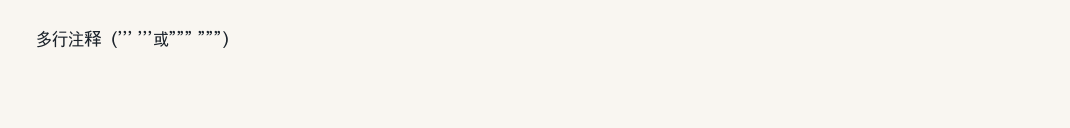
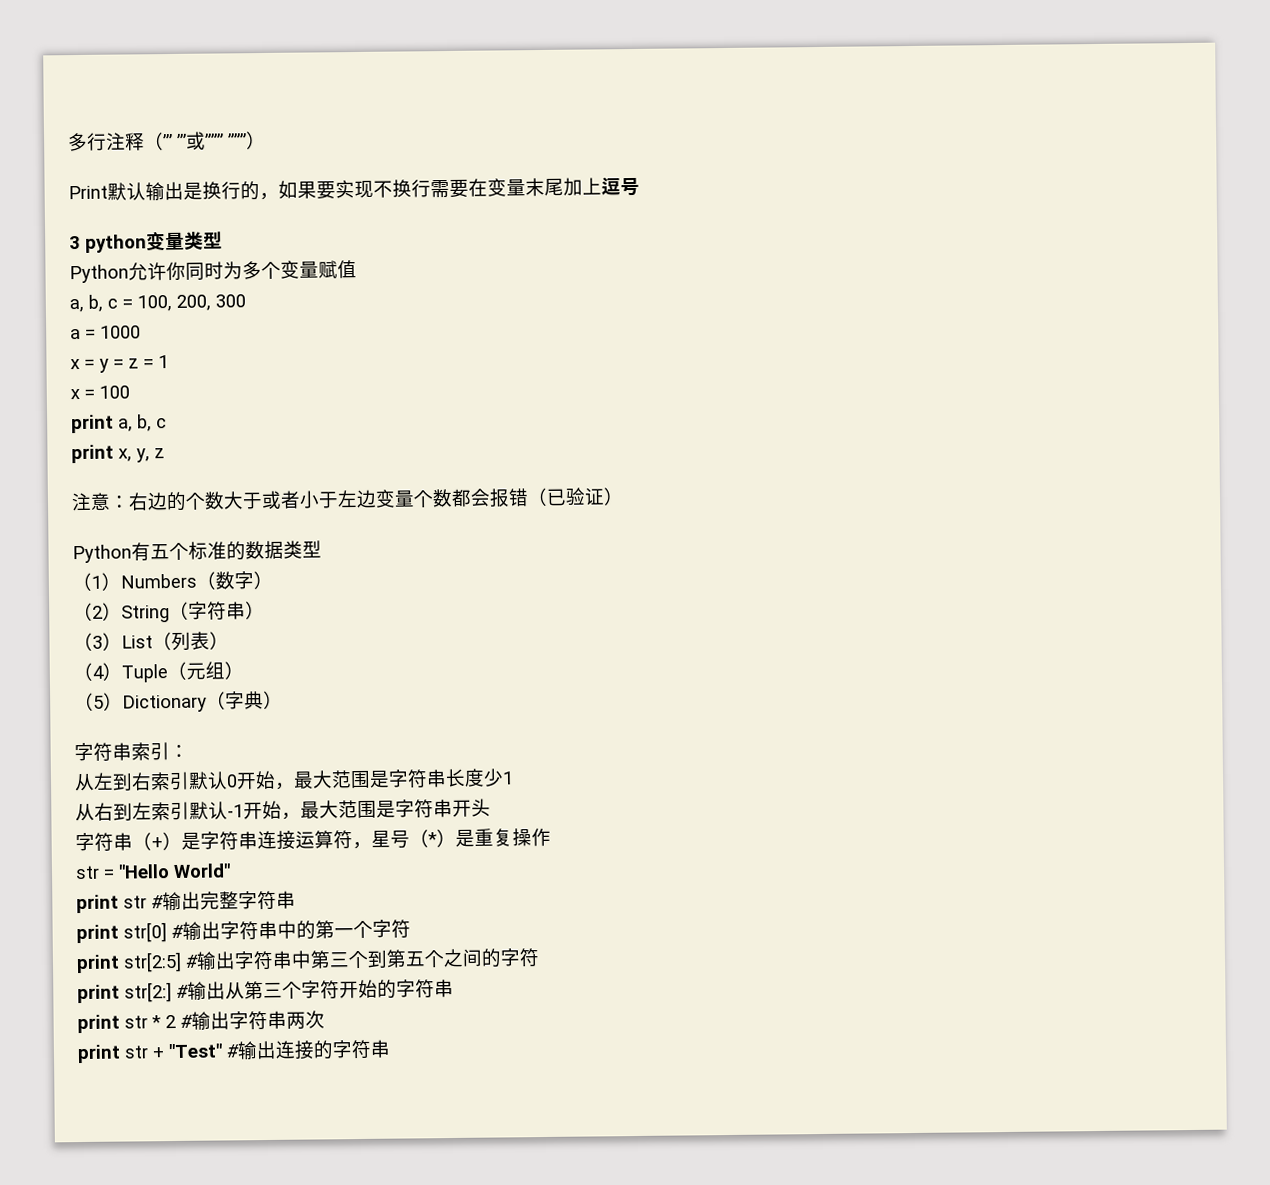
(238, 39) none -> [68,177,640,202] [69,231,223,253] [69,259,357,284] [69,294,246,313] [70,325,141,340] [70,355,169,373] [70,385,130,400] [71,414,167,434] [71,444,165,464] [71,487,624,512] [72,540,322,564] [72,570,273,592] [73,601,265,623] [73,631,229,652] [73,661,244,683] [74,690,283,713] [74,742,189,762] [74,768,514,792] [75,798,491,822] [75,827,551,852] [75,863,231,880] [76,890,296,914] [76,919,411,944] [76,948,540,974] [77,978,454,1004] [77,1010,325,1034] [77,1039,391,1064] // Print默认输出是换行的，如果要实现不换行需要在变量末尾加上逗号 // 3 python变量类型 // Python允许你同时为多个变量赋值 // a, b, c = 100, 200, 300 // a = 1000 // x = y = z = 1 // x = 100 // print a, b, c // print x, y, z // 注意：右边的个数大于或者小于左边变量个数都会报错（已验证） // Python有五个标准的数据类型 // （1）Numbers（数字） // （2）String（字符串） // （3）List（列表） // （4）Tuple（元组） // （5）Dictionary（字典） // 字符串索引： // 从左到右索引默认0开始，最大范围是字符串长度少1 // 从右到左索引默认-1开始，最大范围是字符串开头 // 字符串（+）是字符串连接运算符，星号（*）是重复操作 // str = "Hello World" // print str #输出完整字符串 // print str[0] #输出字符串中的第一个字符 // print str[2:5] #输出字符串中第三个到第五个之间的字符 // print str[2:] #输出从第三个字符开始的字符串 // print str * 2 #输出字符串两次 // print str + "Test" #输出连接的字符串

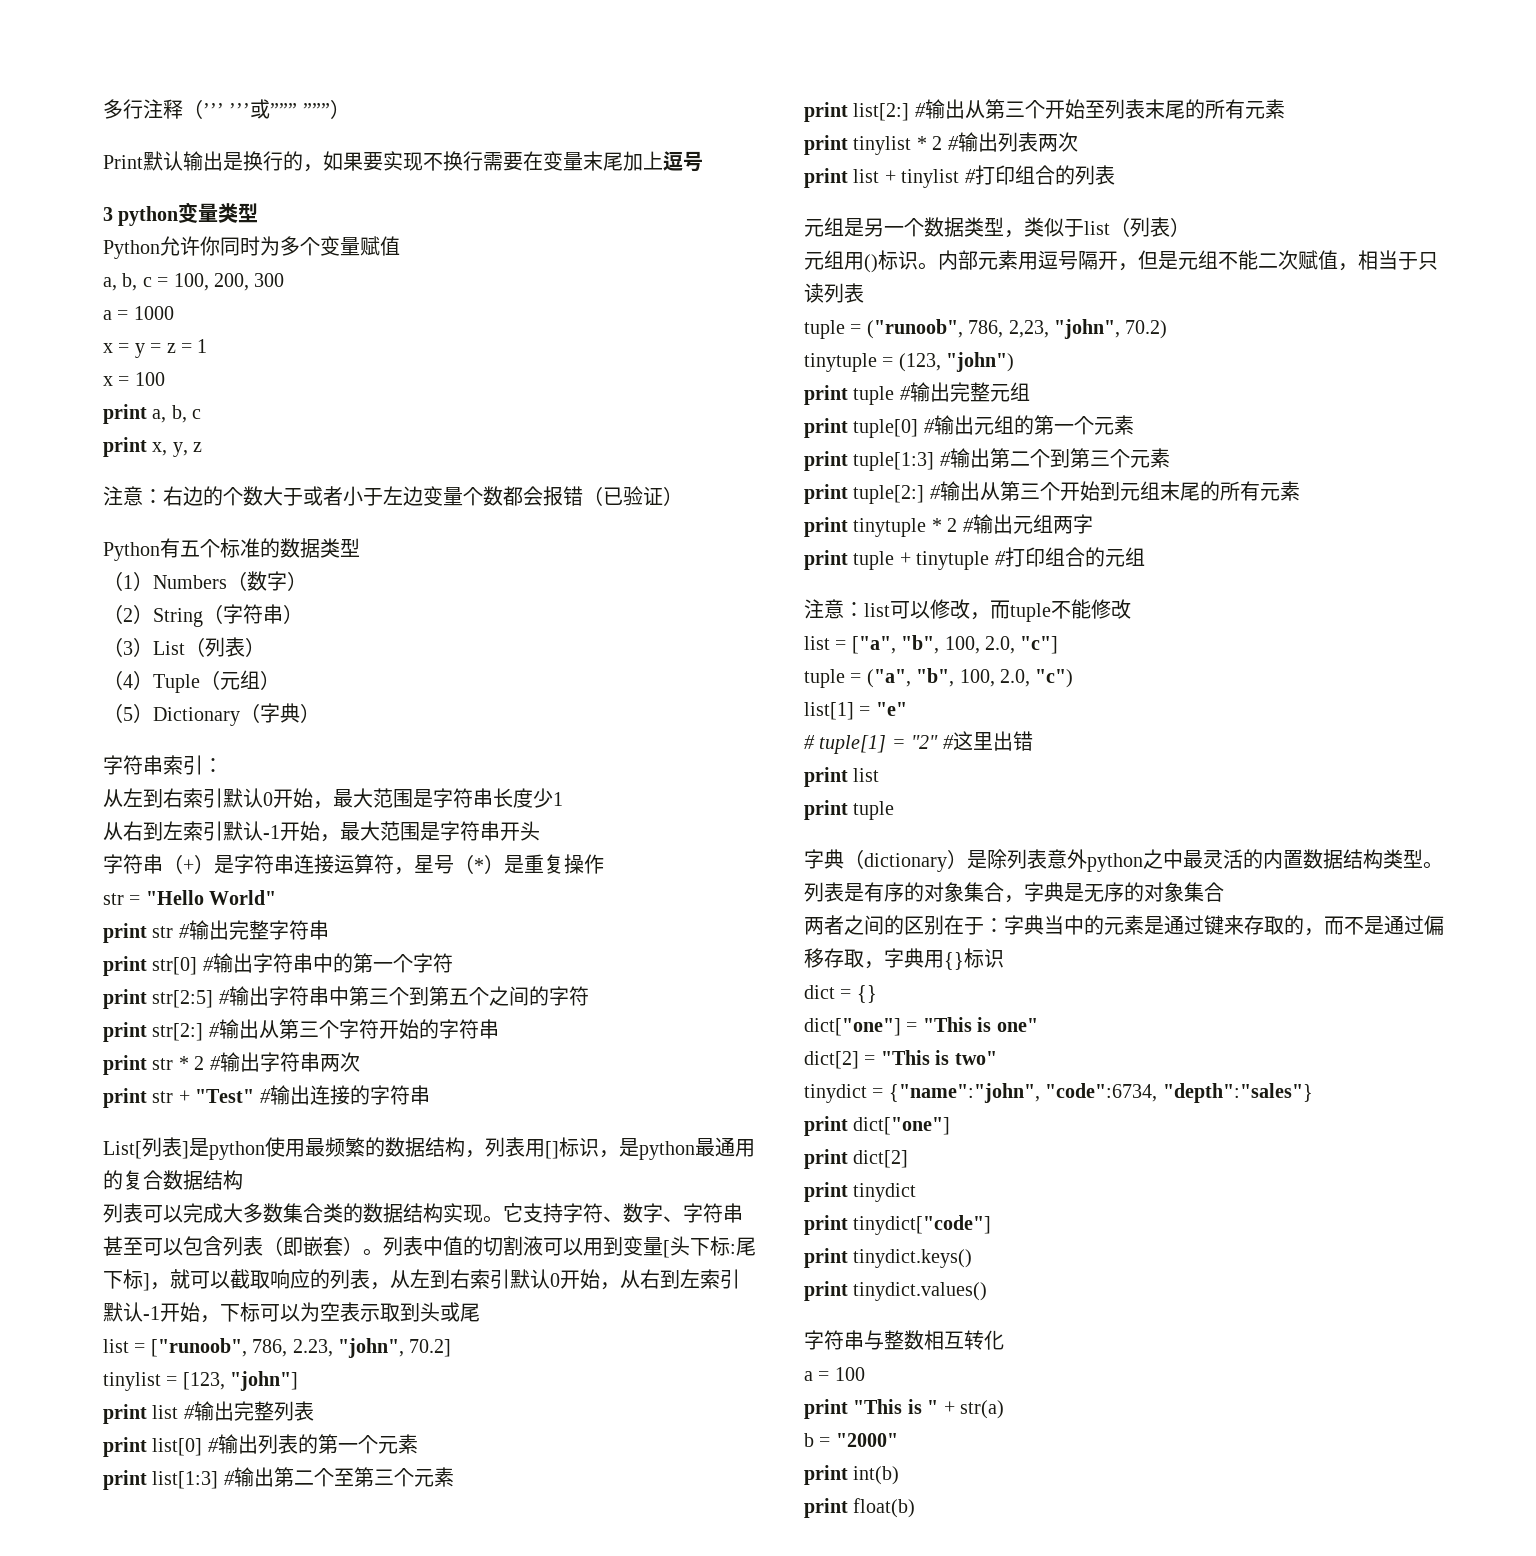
(391, 1048) none -> [103,1137,755,1160] [103,1170,243,1190] [103,1203,743,1223] [103,1236,756,1258] [103,1269,740,1291] [103,1302,480,1323] [103,1338,452,1358] [103,1371,299,1391] [103,1401,314,1424] [103,1434,418,1457] [103,1467,454,1490] [804,99,1285,122] [804,132,1078,155] [804,165,1115,188] [804,217,1190,238] [804,250,1438,273] [804,283,864,303] [804,319,1168,339] [804,352,1015,372] [804,382,1030,405] [804,415,1134,438] [804,448,1170,471] [804,481,1300,504] [804,514,1093,537] [804,547,1145,570] [804,599,1131,622] [804,635,1059,654] [804,668,1074,688] [804,702,907,720] [804,731,1033,754] [804,767,880,787] [804,800,895,820] [804,849,1443,872] [804,882,1224,903] [804,915,1444,936] [804,948,1004,970] [804,985,877,1003] [804,1017,1038,1036] [804,1050,997,1069] [804,1083,1313,1103] [804,1116,951,1136] [804,1149,909,1169] [804,1182,917,1202] [804,1215,992,1235] [804,1248,973,1268] [804,1281,988,1301] [804,1330,1004,1350] [804,1367,865,1381] [804,1399,1004,1419] [804,1433,898,1447] [804,1465,900,1485] [804,1498,916,1518] // List[列表]是python使用最频繁的数据结构，列表用[]标识，是python最通用的复合数据结构 // 列表可以完成大多数集合类的数据结构实现。它支持字符、数字、字符串甚至可以包含列表（即嵌套）。列表中值的切割液可以用到变量[头下标:尾下标]，就可以截取响应的列表，从左到右索引默认0开始，从右到左索引默认-1开始，下标可以为空表示取到头或尾 // list = ["runoob", 786, 2.23, "john", 70.2] // tinylist = [123, "john"] // print list #输出完整列表 // print list[0] #输出列表的第一个元素 // print list[1:3] #输出第二个至第三个元素 // print list[2:] #输出从第三个开始至列表末尾的所有元素 // print tinylist * 2 #输出列表两次 // print list + tinylist #打印组合的列表 // 元组是另一个数据类型，类似于list（列表） // 元组用()标识。内部元素用逗号隔开，但是元组不能二次赋值，相当于只读列表 // tuple = ("runoob", 786, 2,23, "john", 70.2) // tinytuple = (123, "john") // print tuple #输出完整元组 // print tuple[0] #输出元组的第一个元素 // print tuple[1:3] #输出第二个到第三个元素 // print tuple[2:] #输出从第三个开始到元组末尾的所有元素 // print tinytuple * 2 #输出元组两字 // print tuple + tinytuple #打印组合的元组 // 注意：list可以修改，而tuple不能修改 // list = ["a", "b", 100, 2.0, "c"] // tuple = ("a", "b", 100, 2.0, "c") // list[1] = "e" // # tuple[1] = "2" #这里出错 // print list // print tuple // 字典（dictionary）是除列表意外python之中最灵活的内置数据结构类型。列表是有序的对象集合，字典是无序的对象集合 // 两者之间的区别在于：字典当中的元素是通过键来存取的，而不是通过偏移存取，字典用{}标识 // dict = {} // dict["one"] = "This is one" // dict[2] = "This is two" // tinydict = {"name":"john", "code":6734, "depth":"sales"} // print dict["one"] // print dict[2] // print tinydict // print tinydict["code"] // print tinydict.keys() // print tinydict.values() // 字符串与整数相互转化 // a = 100 // print "This is " + str(a) // b = "2000" // print int(b) // print float(b)

